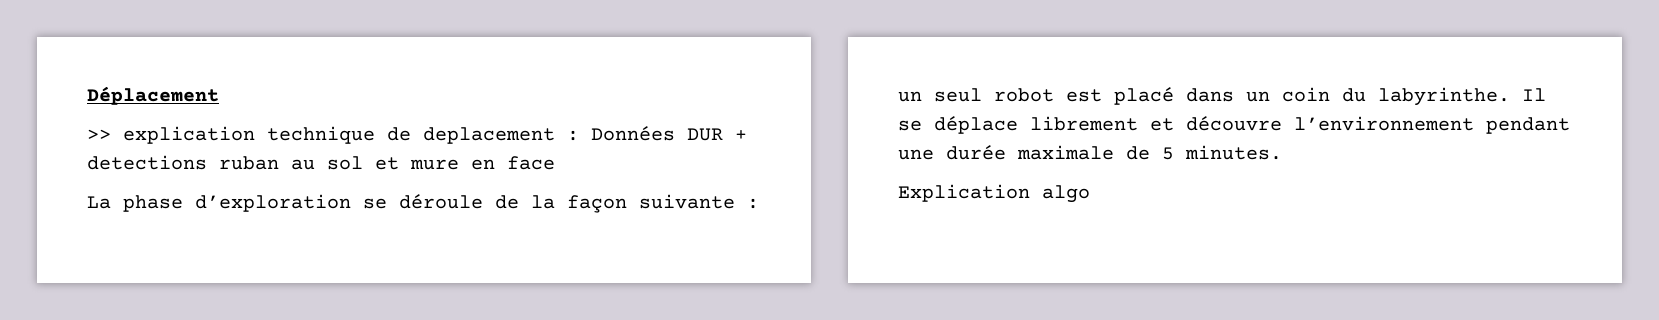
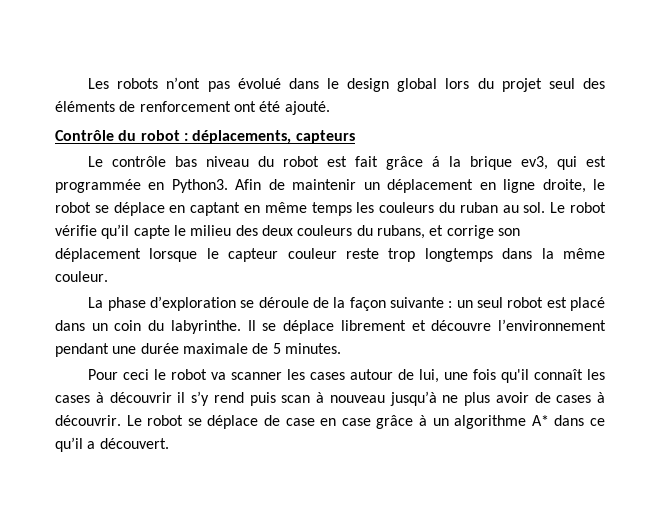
[87,86,219,105] [87,126,747,144] [87,155,555,170] Déplacement // >> explication technique de deplacement : Données DUR + detections ruban au sol et mure en face -> [88,77,606,92] [55,101,330,115] [55,130,355,144] [88,156,606,170] [55,179,605,193] [55,202,607,216] [55,224,520,239] [55,248,605,262] [55,271,108,282] Les robots n’ont pas évolué dans le design global lors du projet seul des éléments de renforcement ont été ajouté. // Contrôle du robot : déplacements, capteurs // Le contrôle bas niveau du robot est fait grâce á la brique ev3, qui est programmée en Python3. Afin de maintenir un déplacement en ligne droite, le robot se déplace en captant en même temps les couleurs du ruban au sol. Le robot vérifie qu’il capte le milieu des deux couleurs du rubans, et corrige son déplacement lorsque le capteur couleur reste trop longtemps dans la même couleur.
[898,184,1090,203] Explication algo -> [88,369,606,383] [55,391,605,406] [55,415,606,429] [55,437,169,452] Pour ceci le robot va scanner les cases autour de lui, une fois qu'il connaît les cases à découvrir il s’y rend puis scan à nouveau jusqu’à ne plus avoir de cases à découvrir. Le robot se déplace de case en case grâce à un algorithme A* dans ce qu’il a découvert.

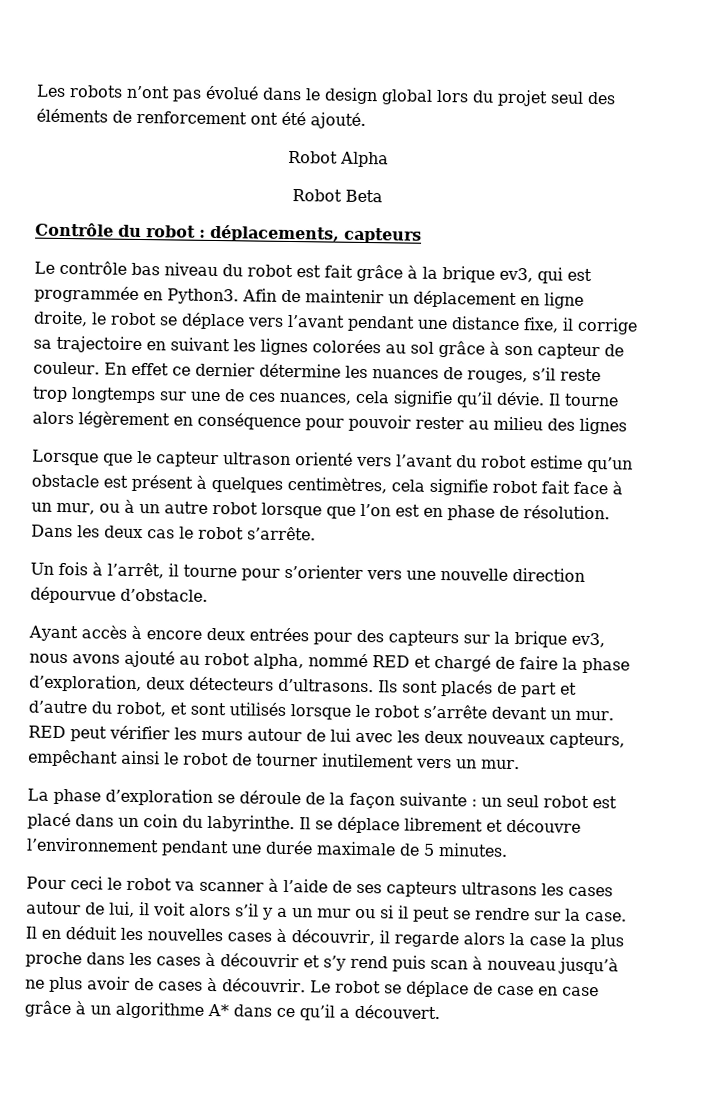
(330, 108) none -> [287,150,389,168] [291,189,383,203] // Robot Alpha // Robot Beta
[432,156,441,167] á -> [407,265,418,279] à
[169,202,607,216] [55,224,520,239] [55,248,605,262] [55,271,108,282] en captant en même temps les couleurs du ruban au sol. Le robot vérifie qu’il capte le milieu des deux couleurs du rubans, et corrige son déplacement lorsque le capteur couleur reste trop longtemps dans la même couleur. -> [247,314,638,335] [33,335,624,360] [33,361,601,384] [32,386,619,408] [32,411,627,435] [32,449,633,473] [31,474,623,496] [31,499,610,521] [31,524,316,541] [30,561,585,582] [30,586,208,604] [28,625,605,648] [29,650,630,674] [29,674,577,698] [28,700,614,721] [28,725,625,749] [28,749,520,770] vers l’avant pendant une distance fixe, il corrige sa trajectoire en suivant les lignes colorées au sol grâce à son capteur de couleur. En effet ce dernier détermine les nuances de rouges, s’il reste trop longtemps sur une de ces nuances, cela signifie qu’il dévie. Il tourne alors légèrement en conséquence pour pouvoir rester au milieu des lignes // Lorsque que le capteur ultrason orienté vers l’avant du robot estime qu’un obstacle est présent à quelques centimètres, cela signifie robot fait face à un mur, ou à un autre robot lorsque que l’on est en phase de résolution. Dans les deux cas le robot s’arrête. // Un fois à l’arrêt, il tourne pour s’orienter vers une nouvelle direction dépourvue d’obstacle. // Ayant accès à encore deux entrées pour des capteurs sur la brique ev3, nous avons ajouté au robot alpha, nommé RED et chargé de faire la phase d’exploration, deux détecteurs d’ultrasons. Ils sont placés de part et d’autre du robot, et sont utilisés lorsque le robot s’arrête devant un mur. RED peut vérifier les murs autour de lui avec les deux nouveaux capteurs, empêchant ainsi le robot de tourner inutilement vers un mur.
(283, 376) none -> [268,878,537,898] à l’aide de ses capteurs ultrasons
[444,369,584,383] une fois qu'il connaît -> [139,902,627,923] [25,926,624,950] [25,951,125,968] il voit alors s’il y a un mur ou si il peut se rendre sur la case. Il en déduit les nouvelles cases à découvrir, il regarde alors la case la plus proche dans
[177,392,186,403] il -> [303,955,320,968] et

